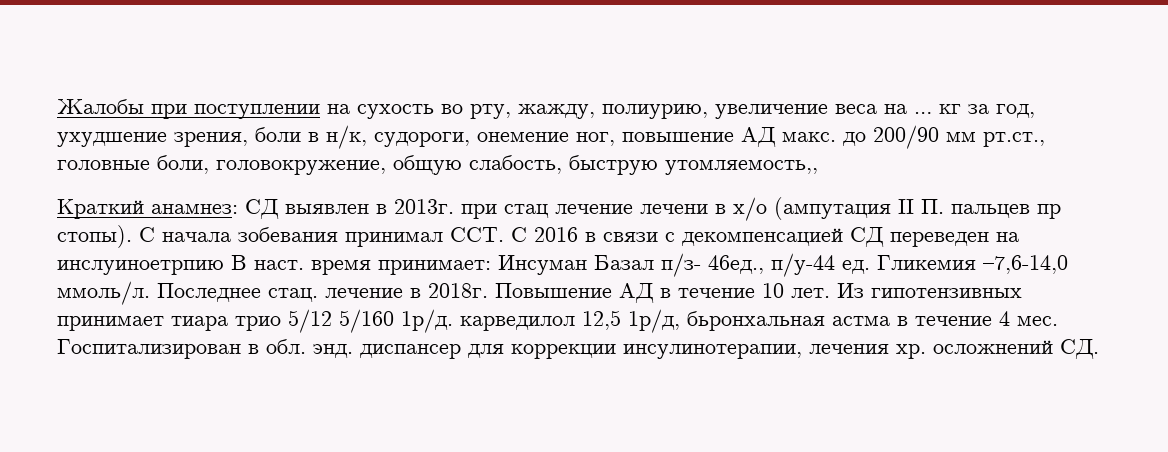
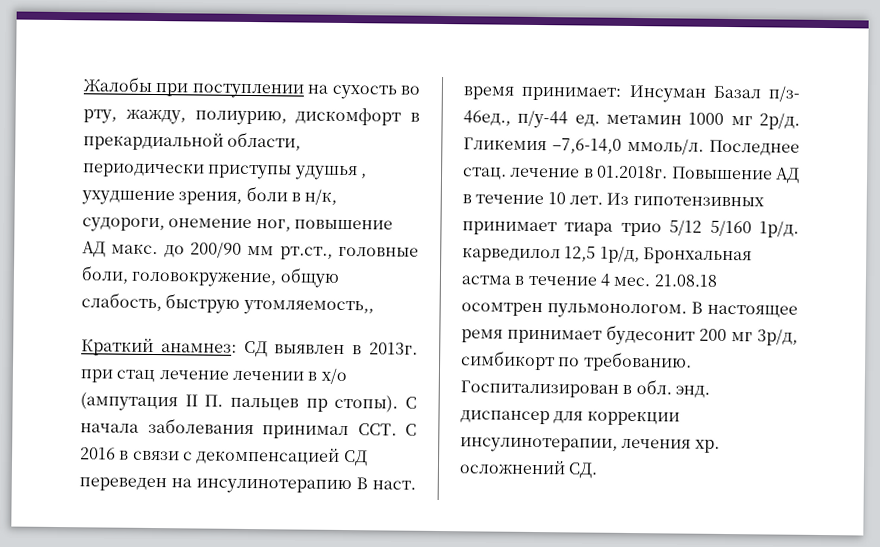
[715,104,1035,119] увеличение веса на … кг за год, -> [295,107,420,126] [83,131,302,151] [82,162,367,181] дискомфорт в прекардиальной области, периодически приступы удушья ,
[640,204,708,214] лечени -> [231,370,304,381] лечении
[238,227,338,242] зобевания -> [147,417,254,435] заболевания
[57,260,224,275] инслуиноетрпию -> [196,478,352,495] инсулинотерапию
(870, 267) none -> [606,112,800,130] метамин 1000 мг 2р/д.
[428,283,488,298] 2018г. -> [597,165,669,179] 01.2018г.
[687,311,825,331] бьронхальная -> [642,247,752,265] Бронхальная
(1058, 321) none -> [653,274,718,287] [461,301,798,319] [461,324,798,346] [460,350,692,372] 21.08.18 осомтрен пульмонологом. В настоящее ремя принимает будесонит 200 мг 3р/д, симбикорт по требованию.

